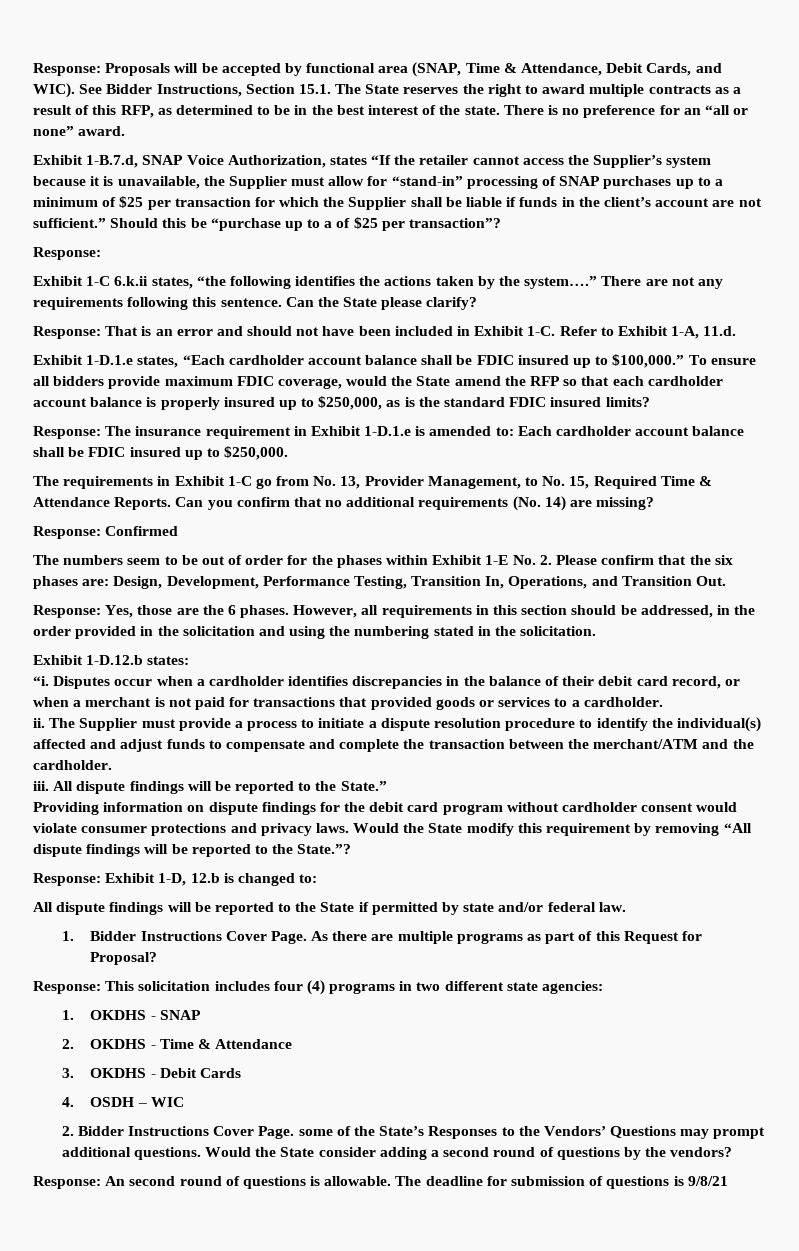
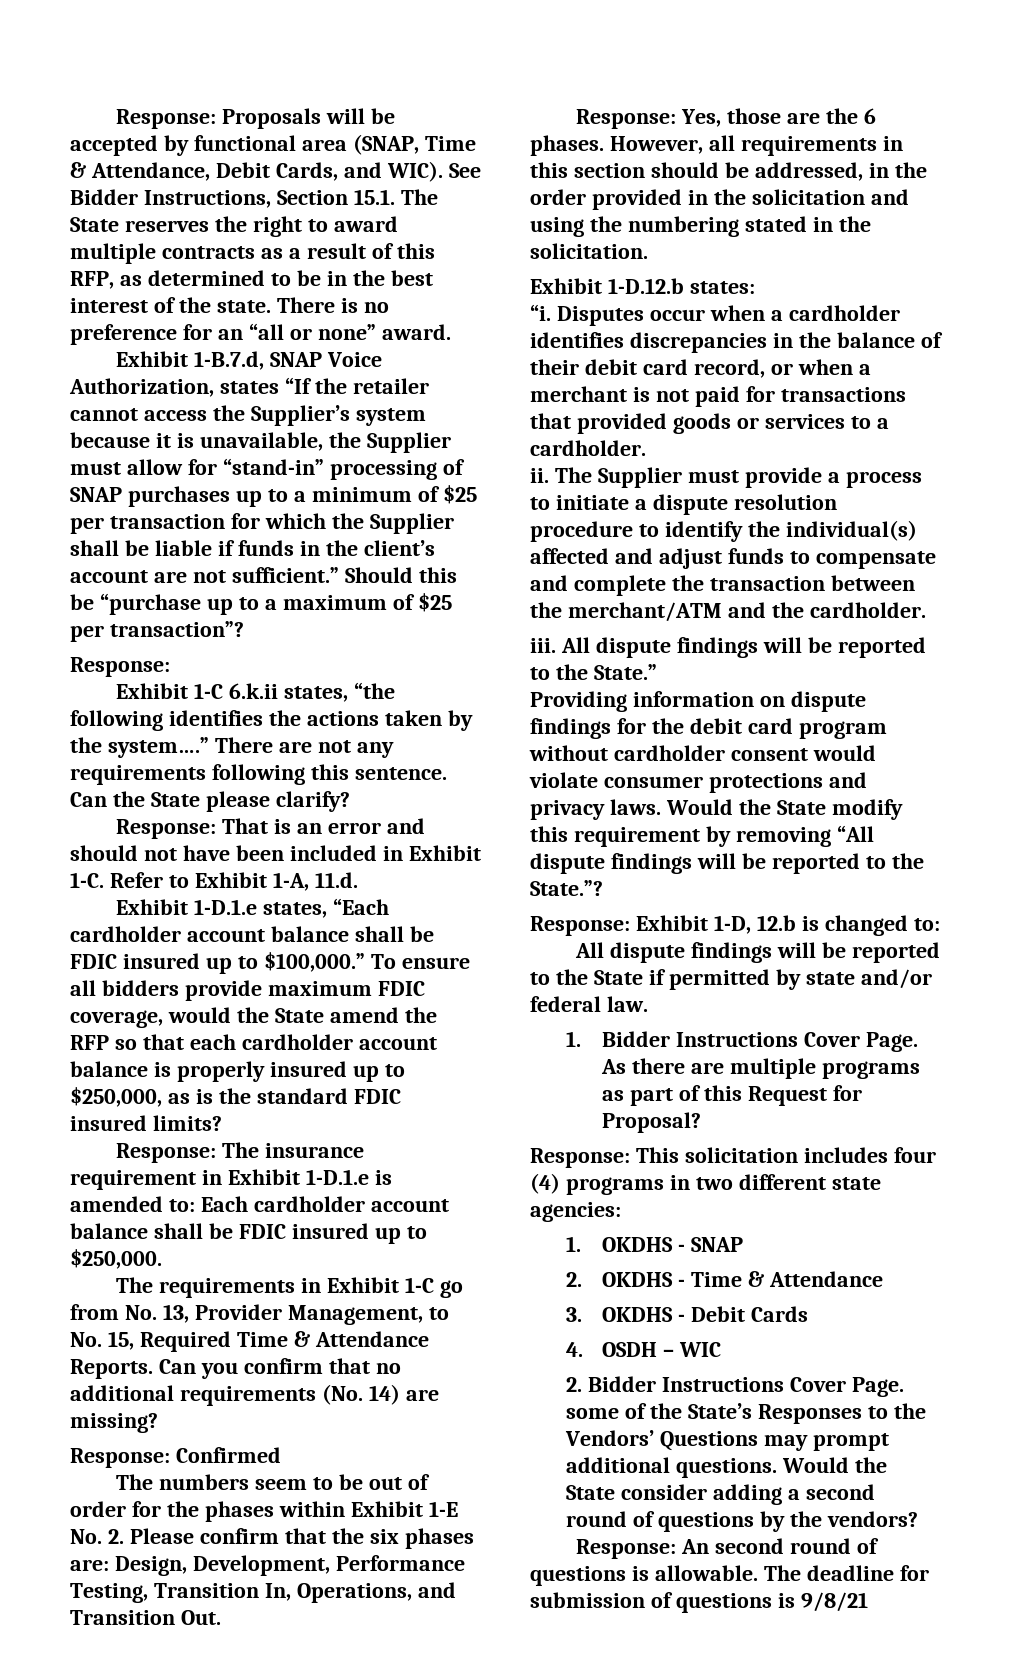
(333, 224) none -> [282,595,387,610] maximum

